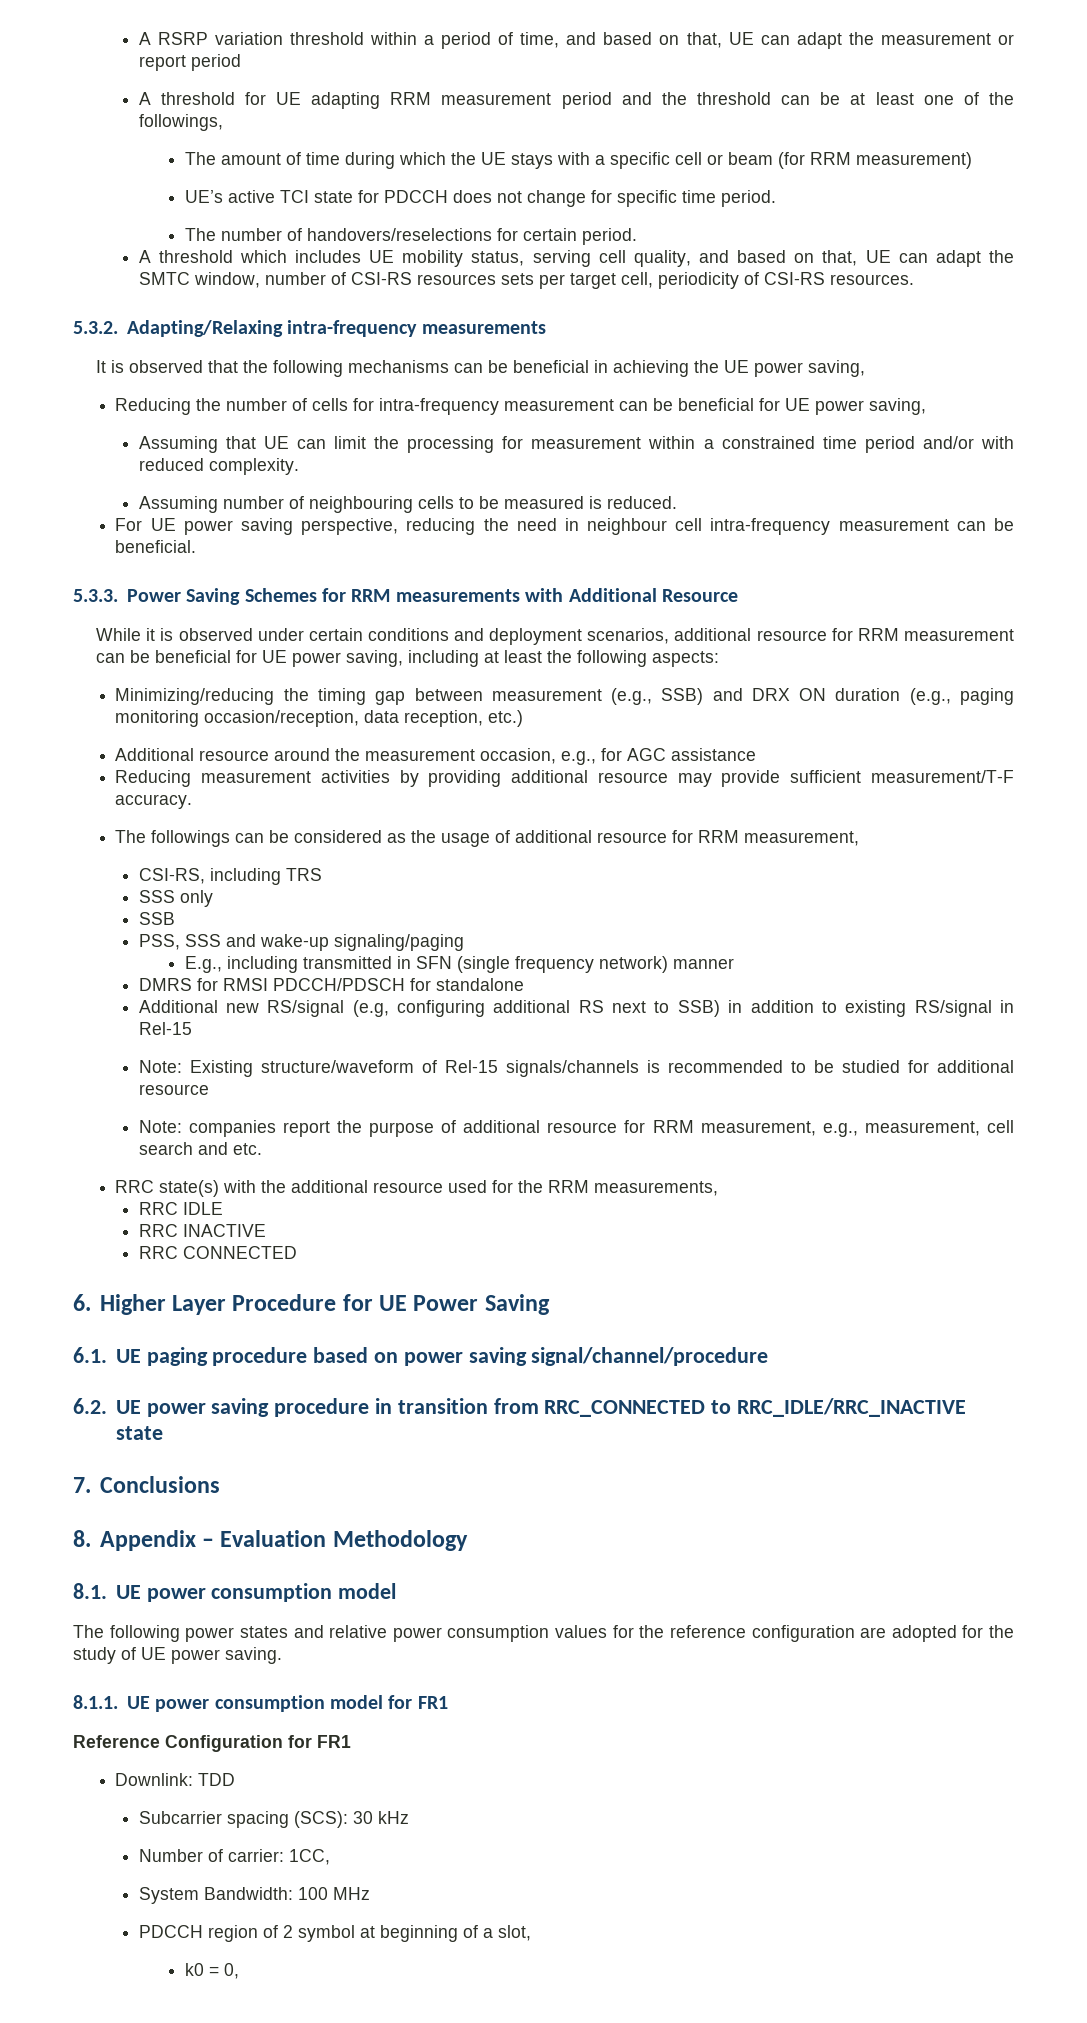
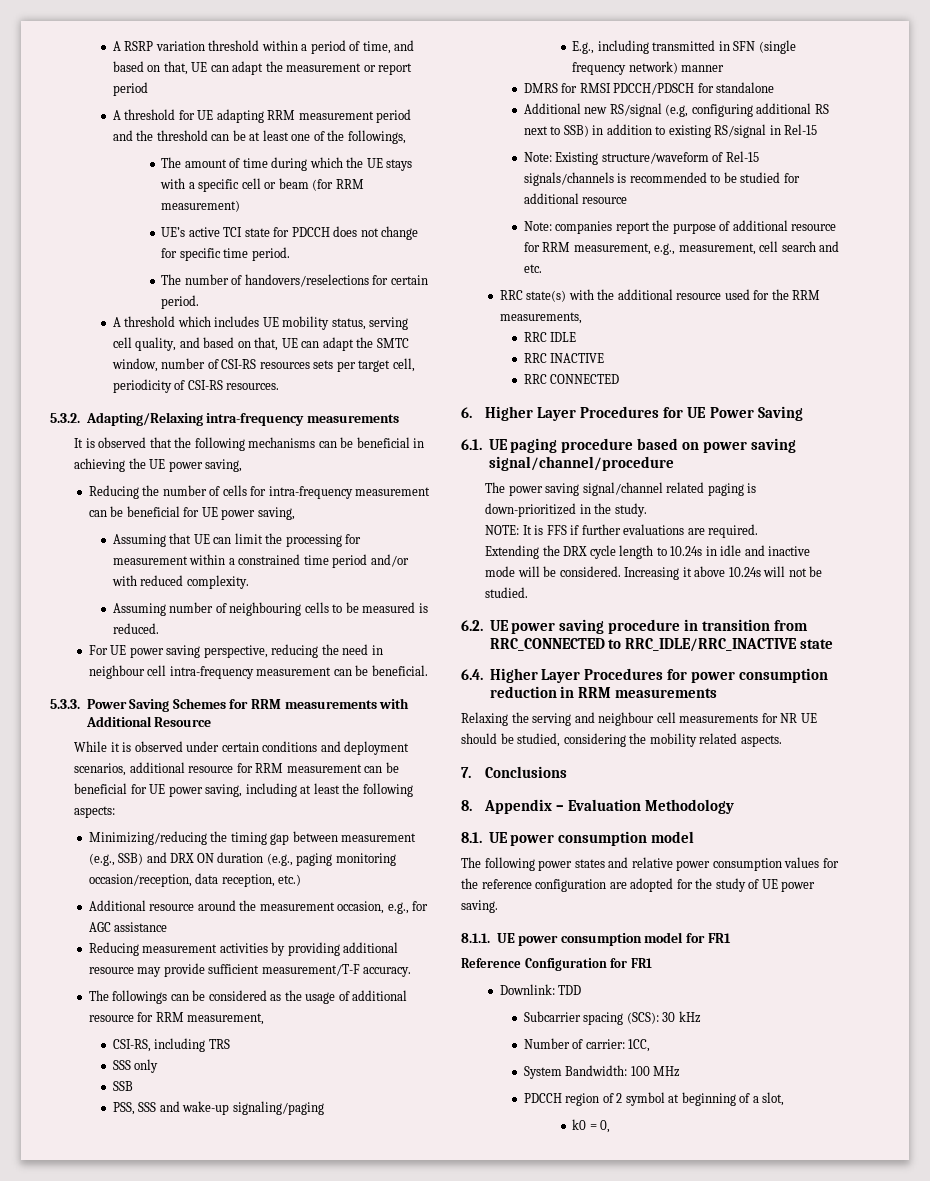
[232,1294,337,1311] Procedure -> [580,406,660,418] Procedures
(769, 1356) none -> [485,482,757,496] [485,503,647,517] [485,524,759,538] [485,545,811,559] [485,566,823,580] [485,587,529,598] // The power saving signal/channel related paging is down-prioritized in the study. // NOTE: It is FFS if further evaluations are required. // Extending the DRX cycle length to 10.24s in idle and inactive mode will be considered. Increasing it above 10.24s will not be studied.
(163, 1433) none -> [461,668,829,683] [489,686,718,698] [461,712,817,726] [461,733,782,747] // 6.4. Higher Layer Procedures for power consumption reduction in RRM measurements // Relaxing the serving and neighbour cell measurements for NR UE should be studied, considering the mobility related aspects.

